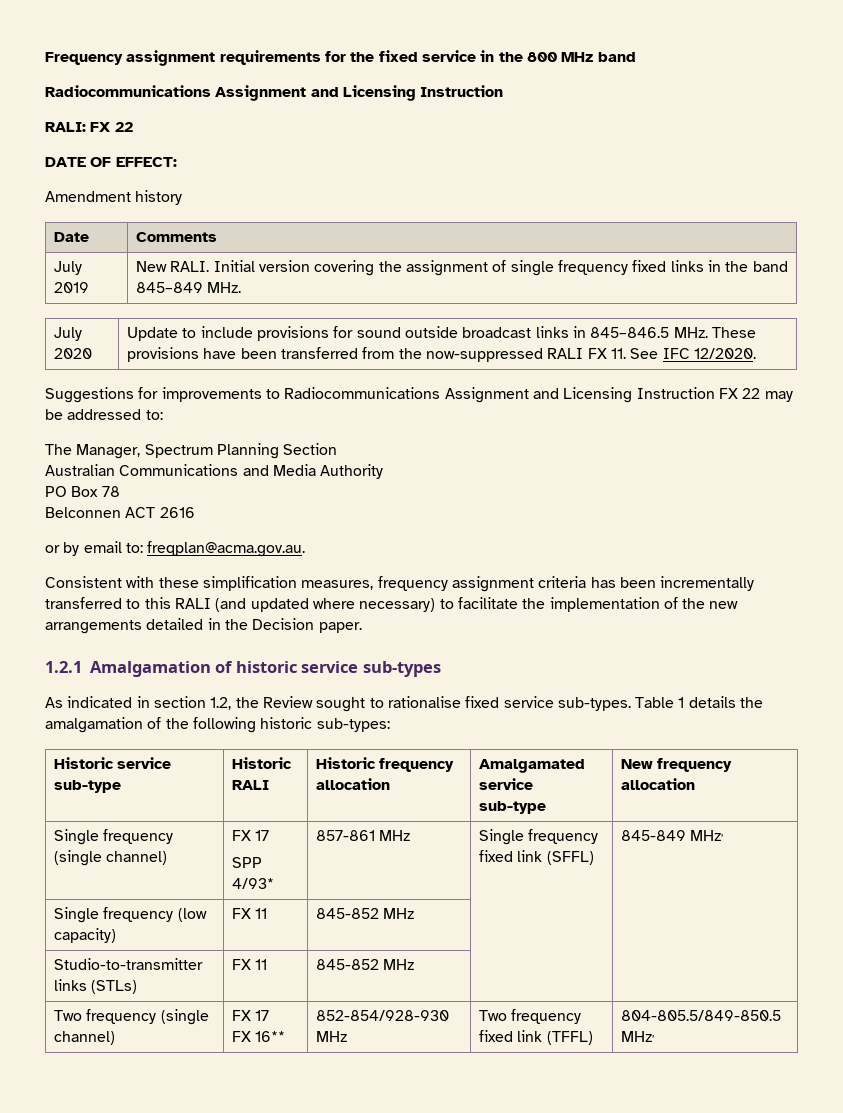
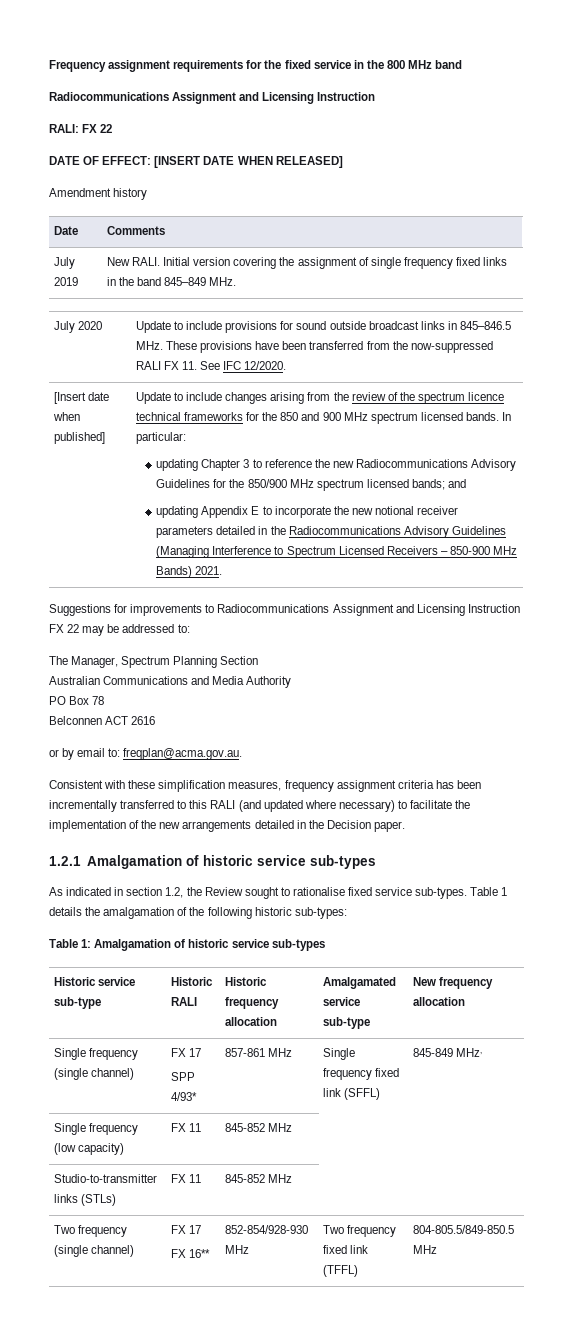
(177, 162) none -> [154,156,343,168] [INSERT DATE WHEN RELEASED]
(756, 353) none -> [53,392,110,404] [52,412,80,421] [53,432,105,444] [135,392,505,404] [135,412,512,424] [135,432,186,444] [156,459,517,471] [156,479,467,491] [156,506,459,518] [156,526,506,538] [156,546,518,558] [156,566,223,578] // [Insert date when published] | Update to include changes arising from the review of the spectrum licence technical frameworks for the 850 and 900 MHz spectrum licensed bands. In particular: // updating Chapter 3 to reference the new Radiocommunications Advisory Guidelines for the 850/900 MHz spectrum licensed bands; and // updating Appendix E to incorporate the new notional receiver parameters detailed in the Radiocommunications Advisory Guidelines (Managing Interference to Spectrum Licensed Receivers – 850-900 MHz Bands) 2021.
(390, 725) none -> [49,939,325,951] // Table 1: Amalgamation of historic service sub-types
[621,1031,655,1042] MHz, -> [412,1245,437,1254] MHz

